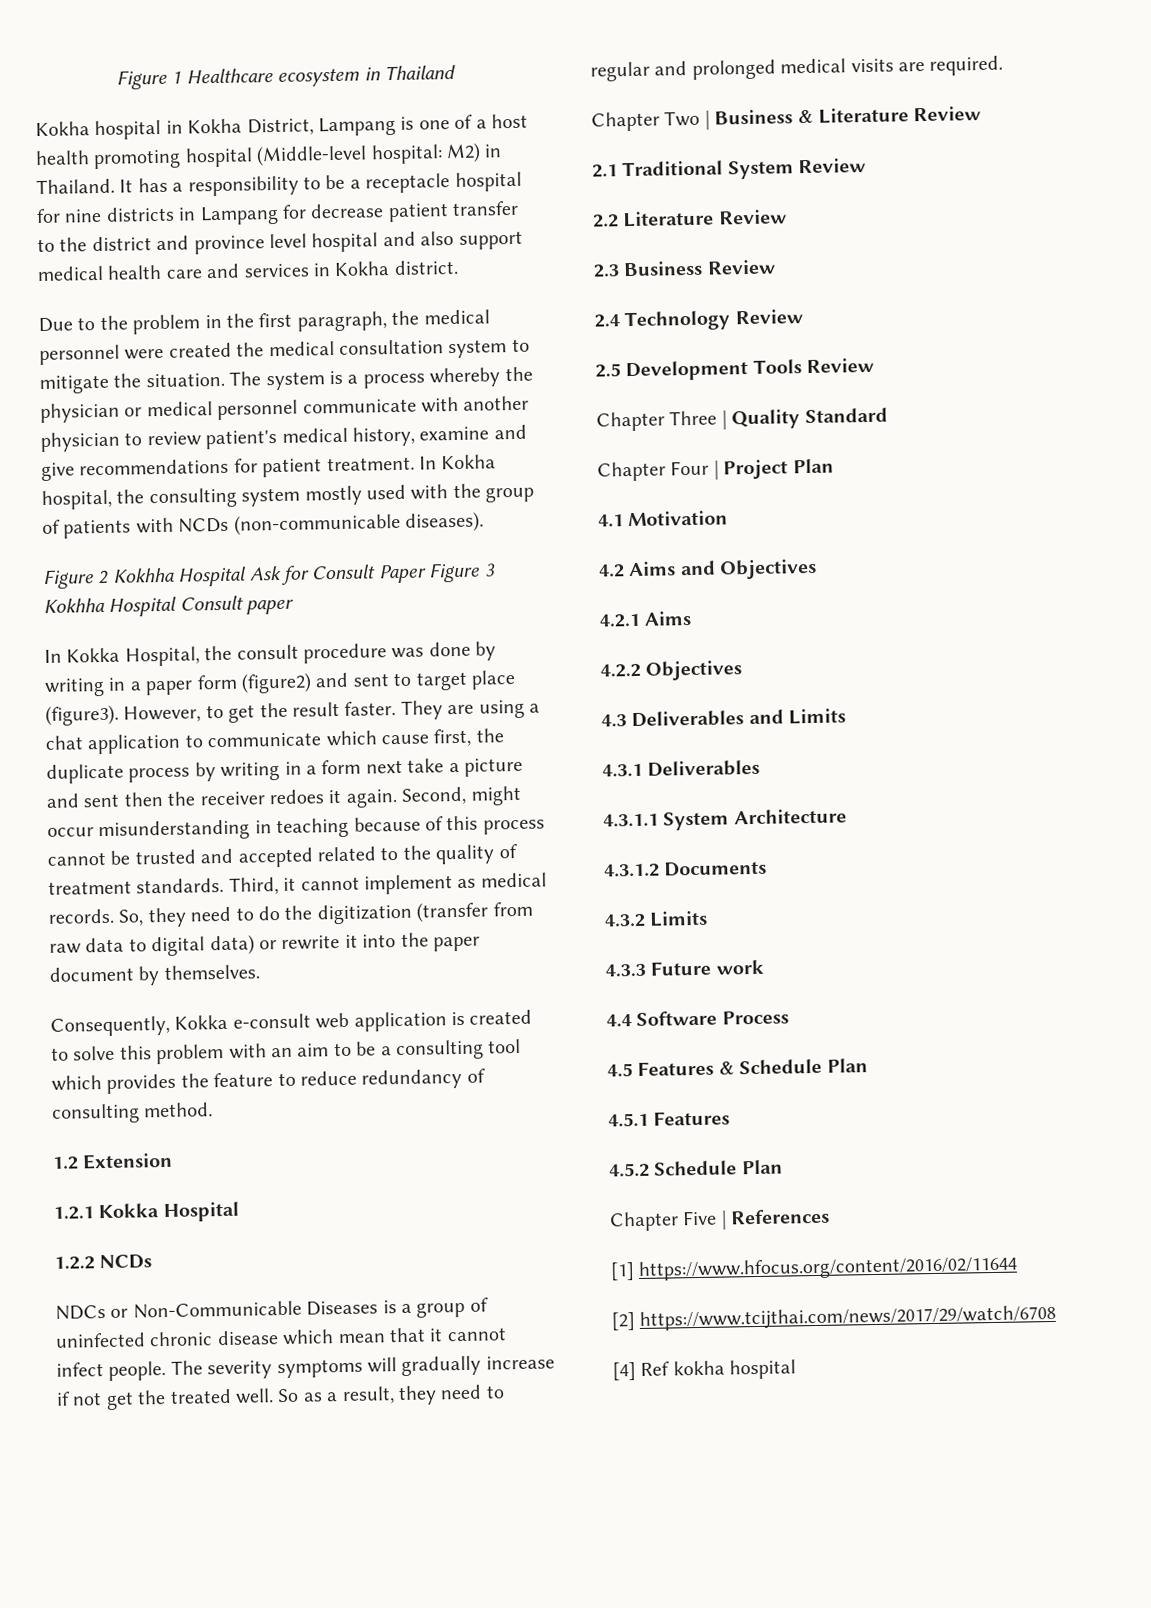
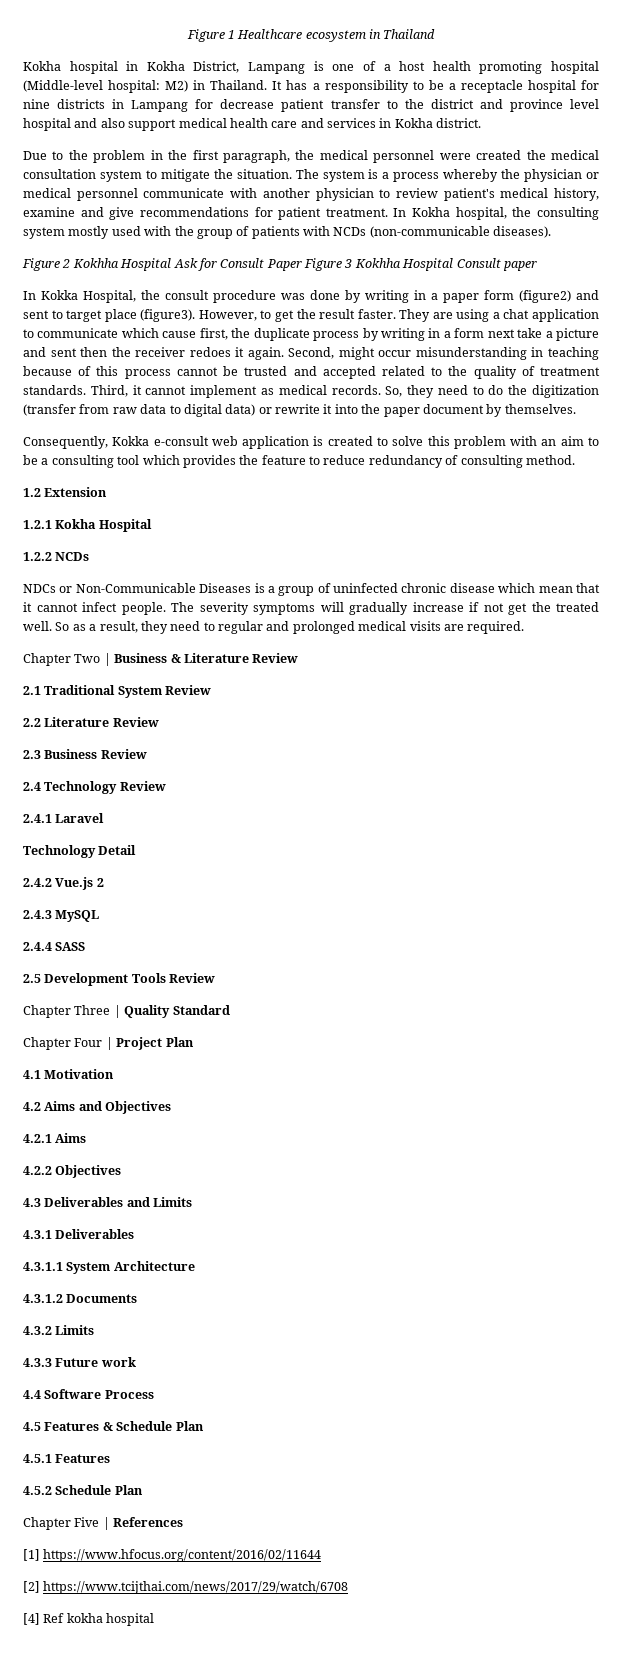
[98,1203,160,1219] Kokka -> [55,519,97,529] Kokha
(803, 317) none -> [23,813,105,823] [23,845,137,858] [23,877,104,890] [23,910,100,922] [23,942,86,951] // 2.4.1 Laravel // Technology Detail // 2.4.2 Vue.js 2 // 2.4.3 MySQL // 2.4.4 SASS

